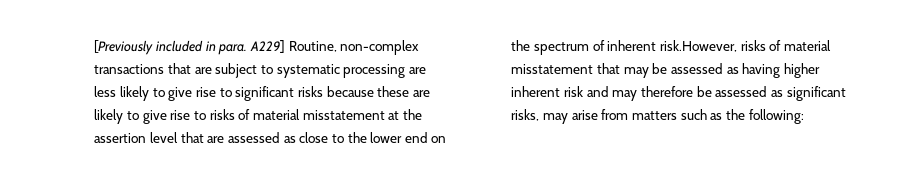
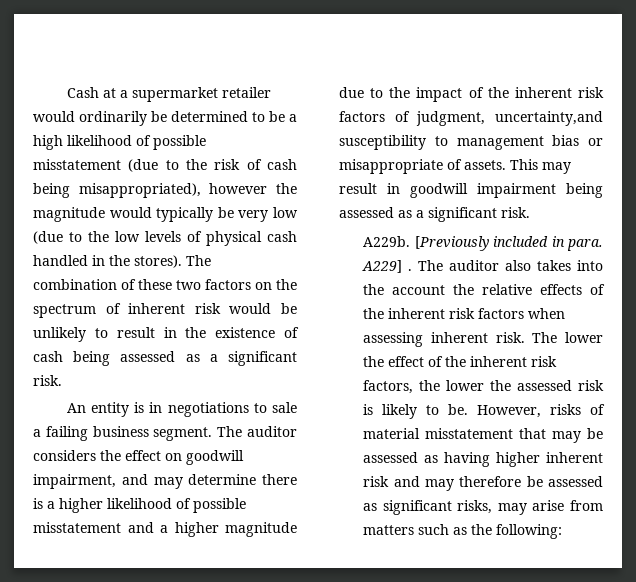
(94, 47) none -> [66,87,271,102] [33,111,297,126] [33,135,206,150] [33,159,297,172] [33,183,297,198] [33,207,298,222] [33,231,297,246] [33,255,211,268] [33,279,297,290] [33,303,297,318] [33,327,299,342] [33,351,297,366] [33,375,62,386] [66,402,297,417] [33,426,297,441] [33,450,244,465] [33,474,297,489] [33,498,246,513] [33,522,297,537] [339,87,604,102] [339,111,603,126] [339,135,603,150] [339,159,571,174] [339,183,603,198] [339,207,530,222] [363,236,411,247] Cash at a supermarket retailer would ordinarily be determined to be a high likelihood of possible misstatement (due to the risk of cash being misappropriated), however the magnitude would typically be very low (due to the low levels of physical cash handled in the stores). The combination of these two factors on the spectrum of inherent risk would be unlikely to result in the existence of cash being assessed as a significant risk. // An entity is in negotiations to sale a failing business segment. The auditor considers the effect on goodwill impairment, and may determine there is a higher likelihood of possible misstatement and a higher magnitude due to the impact of the inherent risk factors of judgment, uncertainty,and susceptibility to management bias or misappropriate of assets. This may result in goodwill impairment being assessed as a significant risk. // A229b.
[288,40,420,55] [94,63,426,78] [94,86,430,101] [94,109,422,124] [94,132,447,143] [511,40,737,55] Routine, non-complex transactions that are subject to systematic processing are less likely to give rise to significant risks because these are likely to give rise to risks of material misstatement at the assertion level that are assessed as close to the lower end on the spectrum of inherent risk.However, -> [408,260,603,271] [363,284,605,295] [363,308,566,319] [363,332,603,347] [363,356,558,367] [363,380,604,394] [363,404,542,419] . The auditor also takes into the account the relative effects of the inherent risk factors when assessing inherent risk. The lower the effect of the inherent risk factors, the lower the assessed risk is likely to be. However,

